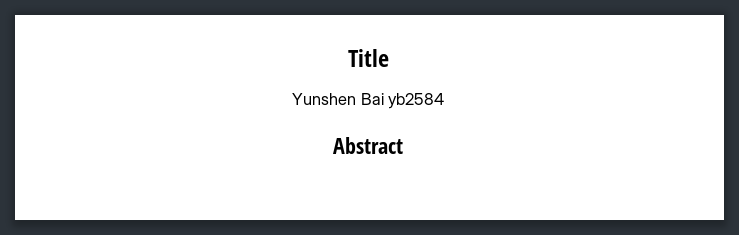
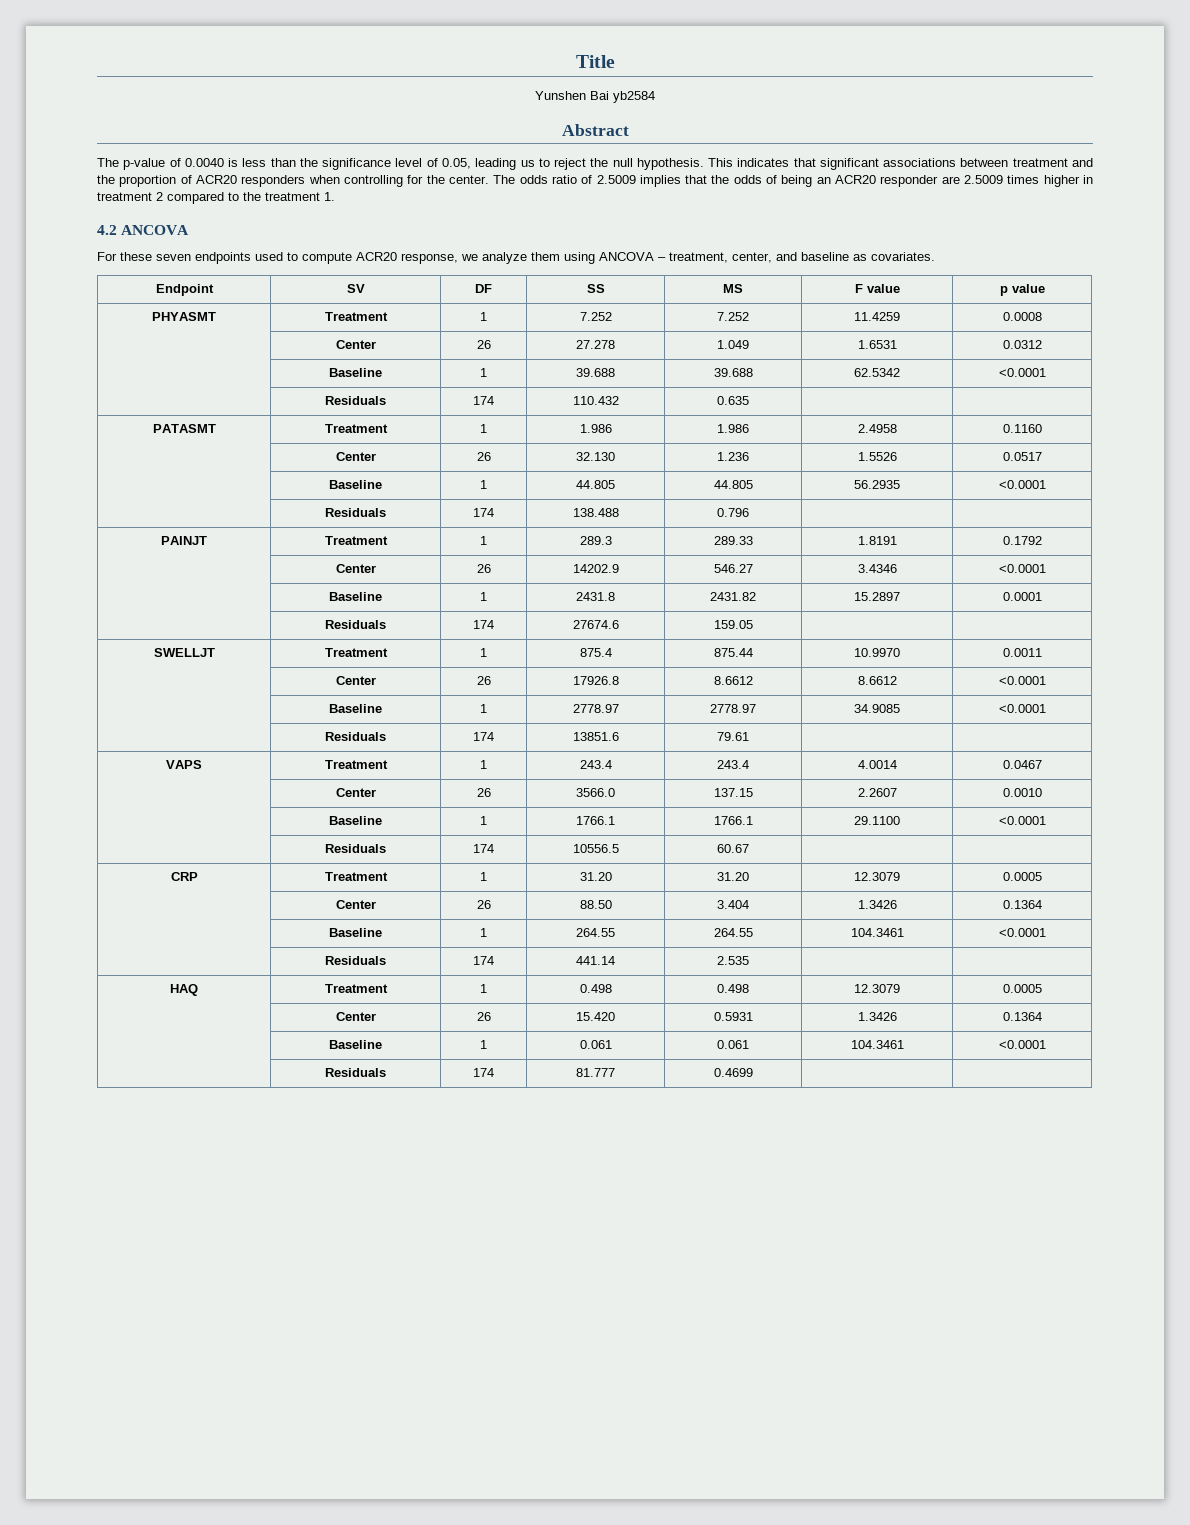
(403, 145) none -> [97,158,1093,170] [97,175,1093,187] [97,192,335,204] [97,225,190,235] [97,252,935,264] [155,284,214,296] [346,284,365,293] [475,284,492,293] [586,284,605,293] [723,284,743,293] [854,284,900,293] [999,284,1045,296] [152,312,216,321] [324,312,388,321] [480,312,487,321] [579,312,612,321] [717,312,749,321] [854,312,900,321] [1002,312,1042,321] [335,340,376,349] [476,340,491,349] [576,340,615,349] [717,340,749,349] [857,340,897,349] [1002,340,1042,349] [329,368,382,377] [480,368,487,377] [576,368,615,377] [713,368,753,377] [854,368,900,377] [998,368,1046,377] [325,396,386,405] [473,396,494,405] [572,396,619,405] [717,396,749,405] [152,424,216,433] [324,424,388,433] [480,424,487,433] [579,424,612,433] [717,424,749,433] [857,424,897,433] [1002,424,1042,433] [335,452,376,461] [476,452,491,461] [576,452,615,461] [717,452,749,461] [857,452,897,461] [1002,452,1042,461] [329,480,382,489] [480,480,487,489] [576,480,615,489] [713,480,753,489] [854,480,900,489] [998,480,1046,489] [325,508,386,517] [473,508,494,517] [572,508,619,517] [717,508,749,517] [161,536,207,545] [324,536,388,545] [480,536,487,545] [579,536,612,545] [713,536,753,545] [857,536,897,545] [1002,536,1042,545] [335,564,376,573] [476,564,491,573] [572,564,619,573] [713,564,753,573] [857,564,897,573] [998,564,1046,573] [329,592,382,601] [480,592,487,601] [576,592,615,601] [710,592,756,601] [854,592,900,601] [1002,592,1042,601] [325,620,386,629] [473,620,494,629] [572,620,619,629] [713,620,753,629] [153,648,215,657] [324,648,388,657] [480,648,487,657] [579,648,612,657] [713,648,753,657] [854,648,900,657] [1002,648,1042,657] [335,676,376,685] [476,676,491,685] [572,676,619,685] [713,676,753,685] [857,676,897,685] [998,676,1046,685] [329,704,382,713] [480,704,487,713] [572,704,619,713] [710,704,756,713] [854,704,900,713] [998,704,1046,713] [325,732,386,741] [473,732,494,741] [572,732,619,741] [717,732,749,741] [166,760,202,769] [324,760,388,769] [480,760,487,769] [579,760,612,769] [717,760,749,769] [857,760,897,769] [1002,760,1042,769] [335,788,376,797] [476,788,491,797] [576,788,615,797] [713,788,753,797] [857,788,897,797] [1002,788,1042,797] [329,816,382,825] [480,816,487,825] [576,816,615,825] [713,816,753,825] [854,816,900,825] [998,816,1046,825] [325,844,386,853] [473,844,494,853] [572,844,619,853] [717,844,749,853] [170,872,198,881] [324,872,388,881] [480,872,487,881] [579,872,612,881] [717,872,749,881] [854,872,900,881] [1002,872,1042,881] [335,900,376,909] [476,900,491,909] [579,900,612,909] [717,900,749,909] [857,900,897,909] [1002,900,1042,909] [329,928,382,937] [480,928,487,937] [576,928,615,937] [713,928,753,937] [850,928,904,937] [998,928,1046,937] [325,956,386,965] [473,956,494,965] [576,956,615,965] [717,956,749,965] [170,984,198,996] [324,984,388,993] [480,984,487,993] [579,984,612,993] [717,984,749,993] [854,984,900,993] [1002,984,1042,993] [335,1012,376,1021] [476,1012,491,1021] [576,1012,615,1021] [713,1012,753,1021] [857,1012,897,1021] [1002,1012,1042,1021] [329,1040,382,1049] [480,1040,487,1049] [579,1040,612,1049] [717,1040,749,1049] [850,1040,904,1049] [998,1040,1046,1049] [325,1068,386,1077] [473,1068,494,1077] [576,1068,615,1077] [713,1068,753,1077] // The p-value of 0.0040 is less than the significance level of 0.05, leading us to reject the null hypothesis. This indicates that significant associations between treatment and the proportion of ACR20 responders when controlling for the center. The odds ratio of 2.5009 implies that the odds of being an ACR20 responder are 2.5009 times higher in treatment 2 compared to the treatment 1. // 4.2 ANCOVA // For these seven endpoints used to compute ACR20 response, we analyze them using ANCOVA – treatment, center, and baseline as covariates. // Endpoint | SV | DF | SS | MS | F value | p value // PHYASMT | Treatment | 1 | 7.252 | 7.252 | 11.4259 | 0.0008 // | Center | 26 | 27.278 | 1.049 | 1.6531 | 0.0312 // | Baseline | 1 | 39.688 | 39.688 | 62.5342 | <0.0001 // | Residuals | 174 | 110.432 | 0.635 | | // PATASMT | Treatment | 1 | 1.986 | 1.986 | 2.4958 | 0.1160 // | Center | 26 | 32.130 | 1.236 | 1.5526 | 0.0517 // | Baseline | 1 | 44.805 | 44.805 | 56.2935 | <0.0001 // | Residuals | 174 | 138.488 | 0.796 | | // PAINJT | Treatment | 1 | 289.3 | 289.33 | 1.8191 | 0.1792 // | Center | 26 | 14202.9 | 546.27 | 3.4346 | <0.0001 // | Baseline | 1 | 2431.8 | 2431.82 | 15.2897 | 0.0001 // | Residuals | 174 | 27674.6 | 159.05 | | // SWELLJT | Treatment | 1 | 875.4 | 875.44 | 10.9970 | 0.0011 // | Center | 26 | 17926.8 | 8.6612 | 8.6612 | <0.0001 // | Baseline | 1 | 2778.97 | 2778.97 | 34.9085 | <0.0001 // | Residuals | 174 | 13851.6 | 79.61 | | // VAPS | Treatment | 1 | 243.4 | 243.4 | 4.0014 | 0.0467 // | Center | 26 | 3566.0 | 137.15 | 2.2607 | 0.0010 // | Baseline | 1 | 1766.1 | 1766.1 | 29.1100 | <0.0001 // | Residuals | 174 | 10556.5 | 60.67 | | // CRP | Treatment | 1 | 31.20 | 31.20 | 12.3079 | 0.0005 // | Center | 26 | 88.50 | 3.404 | 1.3426 | 0.1364 // | Baseline | 1 | 264.55 | 264.55 | 104.3461 | <0.0001 // | Residuals | 174 | 441.14 | 2.535 | | // HAQ | Treatment | 1 | 0.498 | 0.498 | 12.3079 | 0.0005 // | Center | 26 | 15.420 | 0.5931 | 1.3426 | 0.1364 // | Baseline | 1 | 0.061 | 0.061 | 104.3461 | <0.0001 // | Residuals | 174 | 81.777 | 0.4699 | |

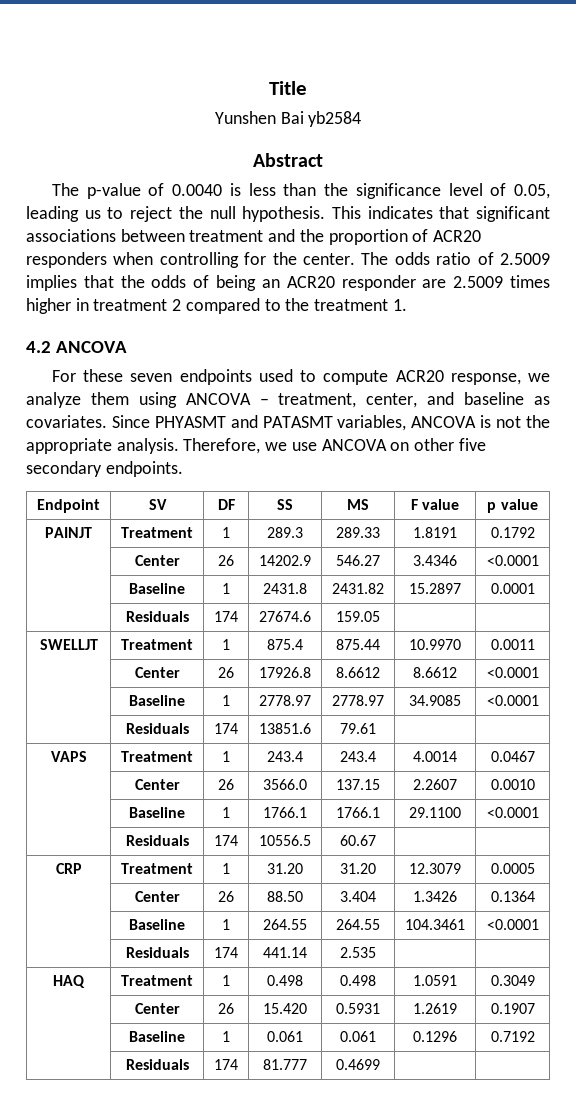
(935, 256) none -> [111,415,551,431] [26,438,486,454] [26,461,183,477] Since PHYASMT and PATASMT variables, ANCOVA is not the appropriate analysis. Therefore, we use ANCOVA on other five secondary endpoints.
[152,312,216,321] [324,312,388,321] [480,312,487,321] [579,312,612,321] [717,312,749,321] [854,312,900,321] [1002,312,1042,321] [335,340,376,349] [476,340,491,349] [576,340,615,349] [717,340,749,349] [857,340,897,349] [1002,340,1042,349] [329,368,382,377] [480,368,487,377] [576,368,615,377] [713,368,753,377] [854,368,900,377] [998,368,1046,377] [325,396,386,405] [473,396,494,405] [572,396,619,405] [717,396,749,405] [152,424,216,433] [324,424,388,433] [480,424,487,433] [579,424,612,433] [717,424,749,433] [857,424,897,433] [1002,424,1042,433] [335,452,376,461] [476,452,491,461] [576,452,615,461] [717,452,749,461] [857,452,897,461] [1002,452,1042,461] [329,480,382,489] [480,480,487,489] [576,480,615,489] [713,480,753,489] [854,480,900,489] [998,480,1046,489] [325,508,386,517] [473,508,494,517] [572,508,619,517] [717,508,749,517] // PHYASMT | Treatment | 1 | 7.252 | 7.252 | 11.4259 | 0.0008 // | Center | 26 | 27.278 | 1.049 | 1.6531 | 0.0312 // | Baseline | 1 | 39.688 | 39.688 | 62.5342 | <0.0001 // | Residuals | 174 | 110.432 | 0.635 | | // PATASMT | Treatment | 1 | 1.986 | 1.986 | 2.4958 | 0.1160 // | Center | 26 | 32.130 | 1.236 | 1.5526 | 0.0517 // | Baseline | 1 | 44.805 | 44.805 | 56.2935 | <0.0001 // | Residuals | 174 | 138.488 | 0.796 | | -> (538, 504) none
[854,984,900,993] [1002,984,1042,993] 12.3079 | 0.0005 -> [413,975,457,986] [490,975,535,986] 1.0591 | 0.3049
[857,1012,897,1021] [1002,1012,1042,1021] 1.3426 | 0.1364 -> [413,1003,457,1014] [490,1003,535,1014] 1.2619 | 0.1907
[850,1040,904,1049] [998,1040,1046,1049] 104.3461 | <0.0001 -> [413,1031,457,1042] [490,1031,535,1042] 0.1296 | 0.7192

